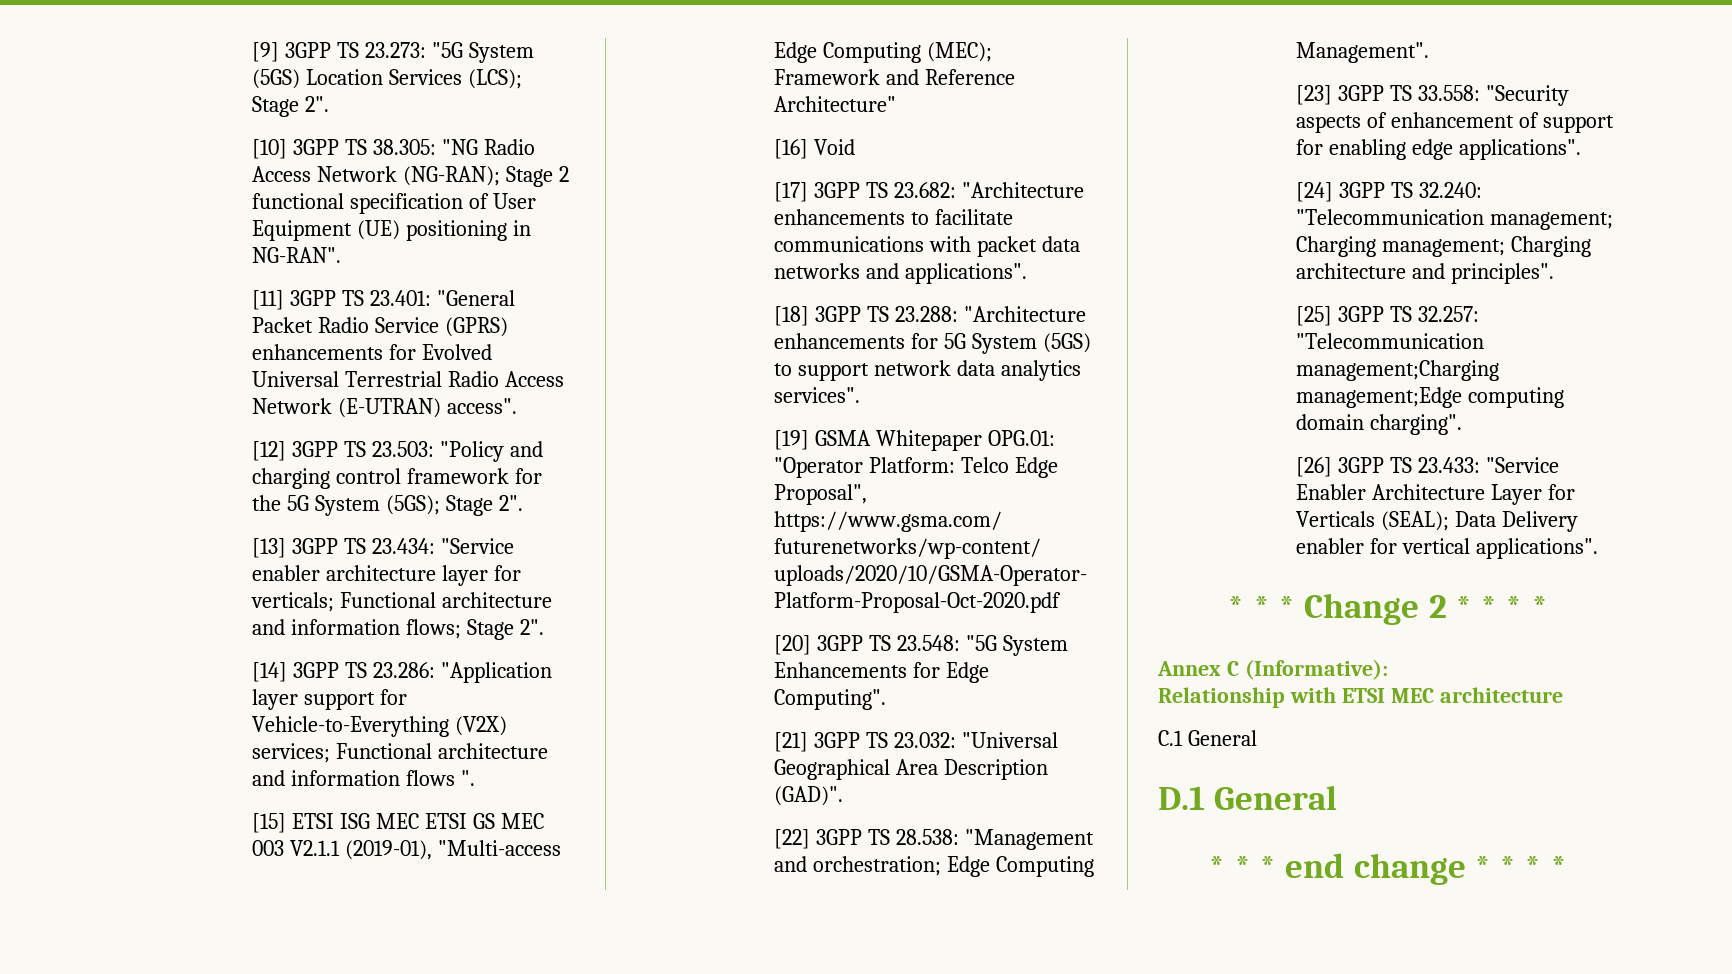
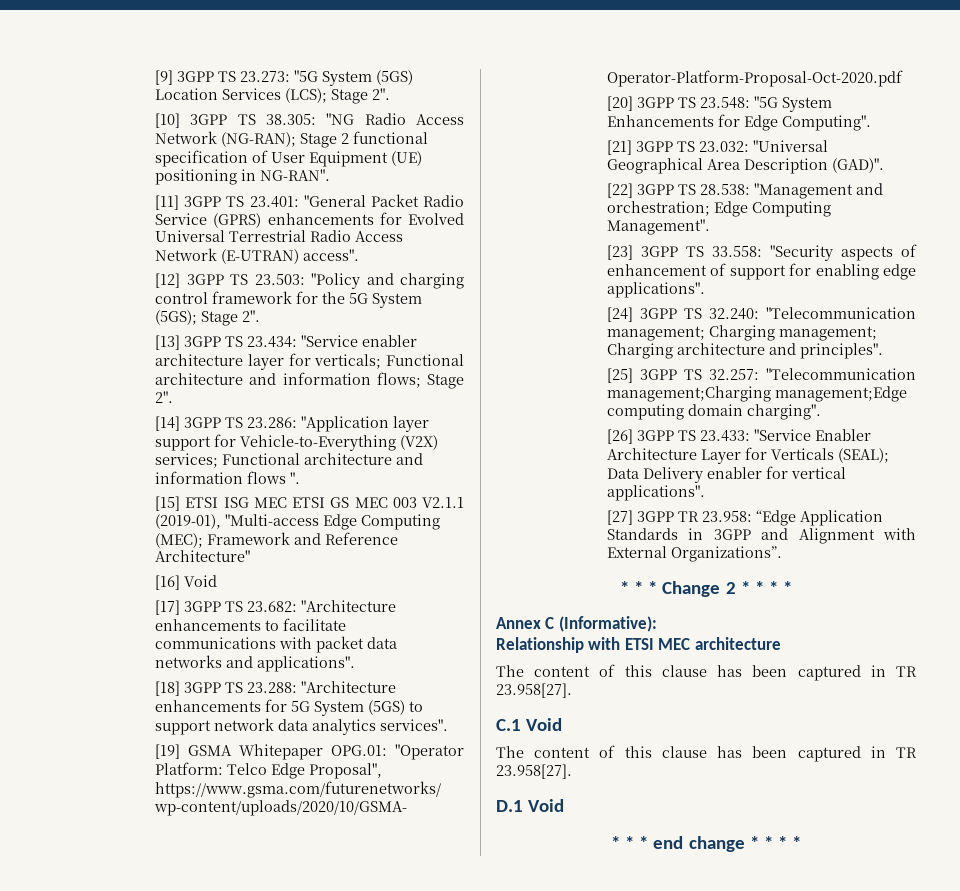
(1598, 548) none -> [607,510,884,526] [607,528,916,544] [607,546,783,562] // [27] 3GPP TR 23.958: “Edge Application Standards in 3GPP and Alignment with External Organizations”.
[1158,730,1257,746] C.1 General -> [496,664,917,681] [496,683,572,698] [496,718,563,731] [496,745,917,762] [496,764,572,779] The content of this clause has been captured in TR 23.958[27]. // C.1 Void // The content of this clause has been captured in TR 23.958[27].
[1214,785,1338,810] General -> [528,799,565,812] Void

